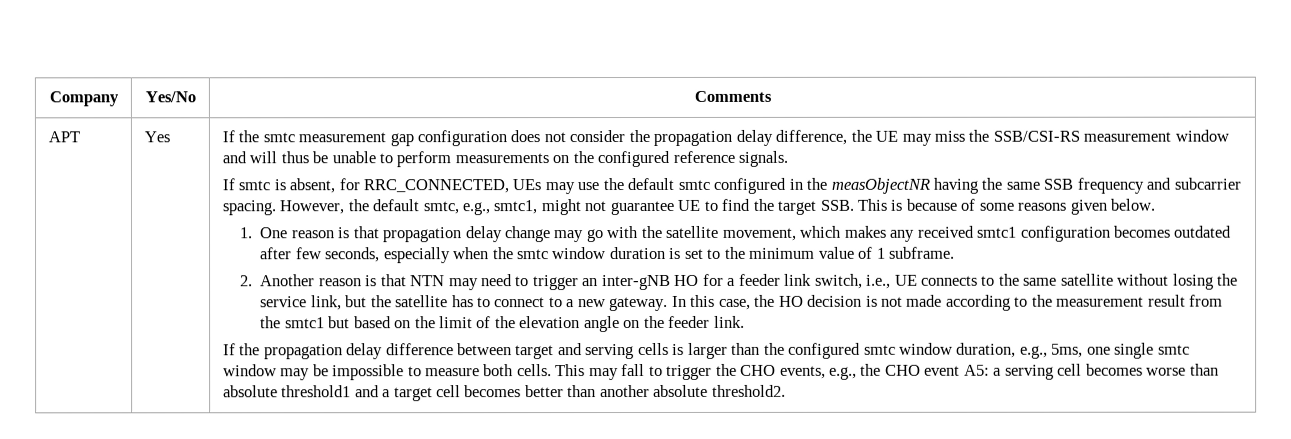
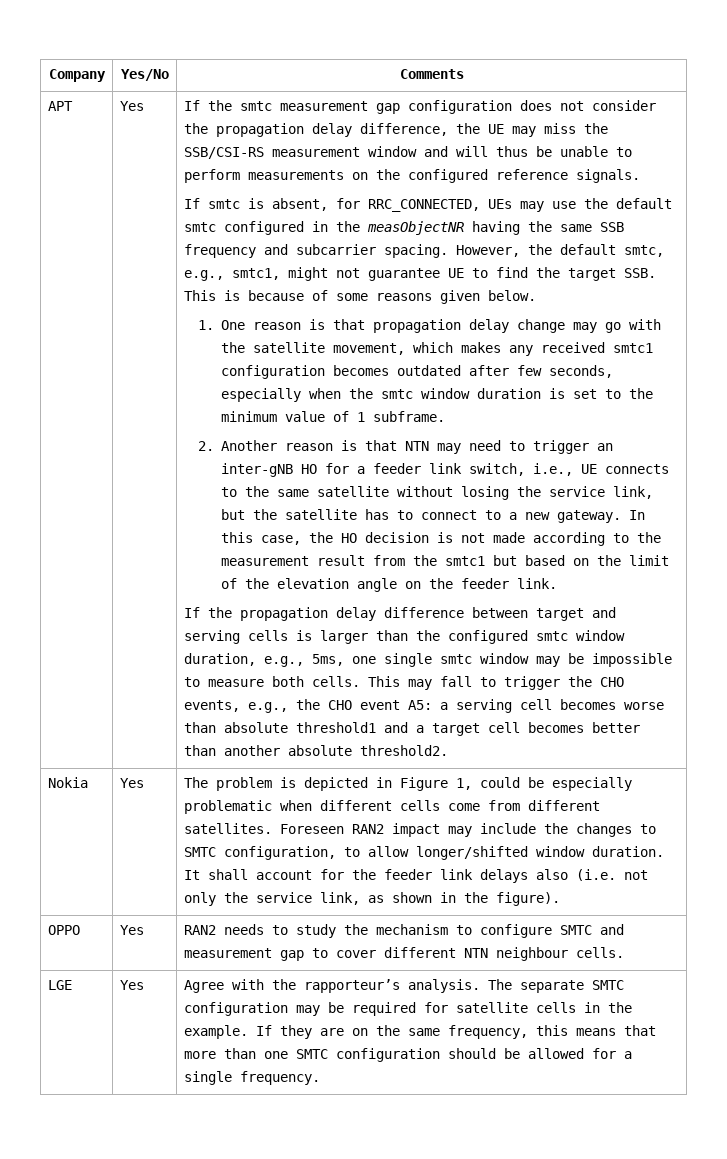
(786, 390) none -> [47,777,88,788] [119,778,144,788] [183,777,632,791] [183,800,600,814] [183,823,656,837] [183,846,664,860] [183,869,648,883] [183,892,560,906] [47,925,80,935] [119,925,144,935] [183,924,624,938] [183,947,624,961] [47,980,72,990] [119,980,144,990] [183,979,624,993] [183,1002,632,1016] [183,1025,656,1039] [183,1048,632,1062] [183,1071,320,1085] // Nokia | Yes | The problem is depicted in Figure 1, could be especially problematic when different cells come from different satellites. Foreseen RAN2 impact may include the changes to SMTC configuration, to allow longer/shifted window duration. It shall account for the feeder link delays also (i.e. not only the service link, as shown in the figure). // OPPO | Yes | RAN2 needs to study the mechanism to configure SMTC and measurement gap to cover different NTN neighbour cells. // LGE | Yes | Agree with the rapporteur’s analysis. The separate SMTC configuration may be required for satellite cells in the example. If they are on the same frequency, this means that more than one SMTC configuration should be allowed for a single frequency.

